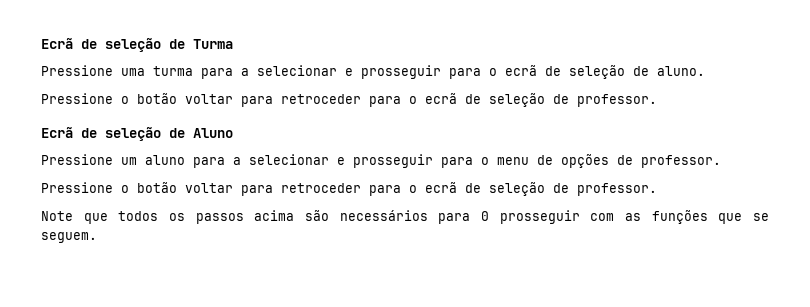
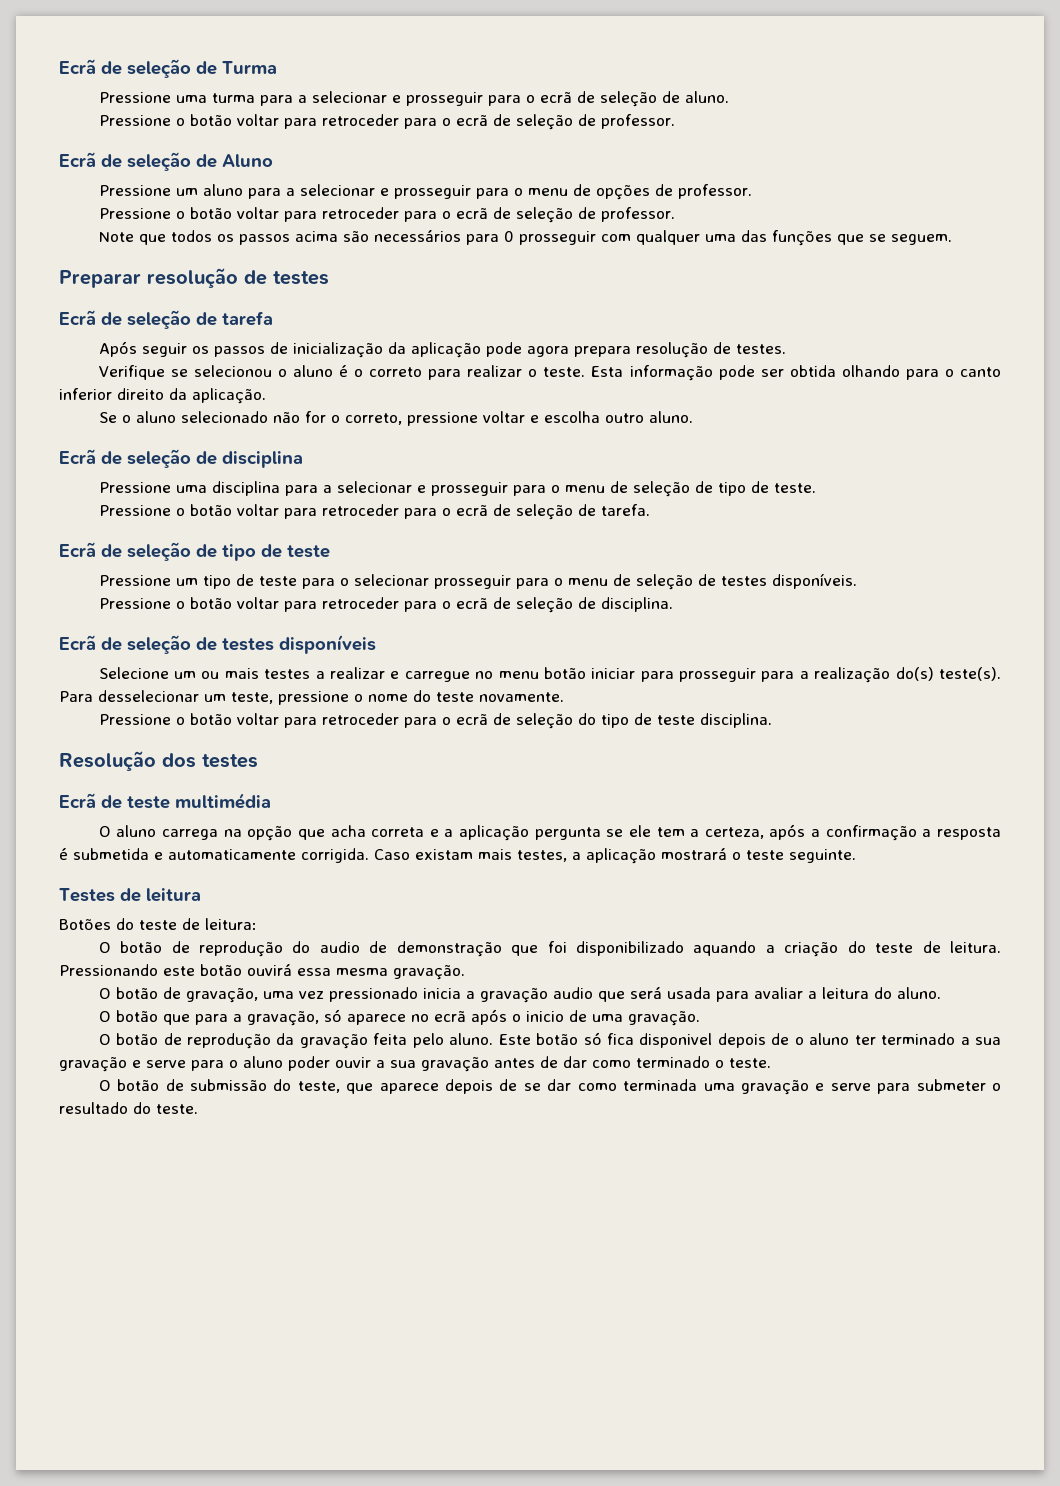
[625,213,641,221] as -> [635,230,767,245] qualquer uma das
(97, 237) none -> [59,268,329,288] [59,310,273,329] [98,341,786,358] [98,365,1001,381] [59,388,266,404] [98,411,693,426] [59,449,303,468] [98,481,816,497] [98,504,650,520] [59,542,330,561] [98,573,857,590] [98,597,673,613] [59,635,376,654] [98,667,1001,683] [59,690,564,705] [98,713,772,729] [59,751,258,771] [59,793,271,809] [98,824,1001,841] [59,848,856,864] [59,888,201,902] [59,918,257,930] [98,941,1002,957] [59,964,465,980] [98,987,941,1003] [98,1009,700,1026] [98,1032,1002,1049] [59,1056,771,1072] [98,1079,1001,1095] [59,1102,198,1114] // Preparar resolução de testes // Ecrã de seleção de tarefa // Após seguir os passos de inicialização da aplicação pode agora prepara resolução de testes. // Verifique se selecionou o aluno é o correto para realizar o teste. Esta informação pode ser obtida olhando para o canto inferior direito da aplicação. // Se o aluno selecionado não for o correto, pressione voltar e escolha outro aluno. // Ecrã de seleção de disciplina // Pressione uma disciplina para a selecionar e prosseguir para o menu de seleção de tipo de teste. // Pressione o botão voltar para retroceder para o ecrã de seleção de tarefa. // Ecrã de seleção de tipo de teste // Pressione um tipo de teste para o selecionar prosseguir para o menu de seleção de testes disponíveis. // Pressione o botão voltar para retroceder para o ecrã de seleção de disciplina. // Ecrã de seleção de testes disponíveis // Selecione um ou mais testes a realizar e carregue no menu botão iniciar para prosseguir para a realização do(s) teste(s). Para desselecionar um teste, pressione o nome do teste novamente. // Pressione o botão voltar para retroceder para o ecrã de seleção do tipo de teste disciplina. // Resolução dos testes // Ecrã de teste multimédia // O aluno carrega na opção que acha correta e a aplicação pergunta se ele tem a certeza, após a confirmação a resposta é submetida e automaticamente corrigida. Caso existam mais testes, a aplicação mostrará o teste seguinte. // Testes de leitura // Botões do teste de leitura: // O botão de reprodução do audio de demonstração que foi disponibilizado aquando a criação do teste de leitura. Pressionando este botão ouvirá essa mesma gravação. // O botão de gravação, uma vez pressionado inicia a gravação audio que será usada para avaliar a leitura do aluno. // O botão que para a gravação, só aparece no ecrã após o inicio de uma gravação. // O botão de reprodução da gravação feita pelo aluno. Este botão só fica disponivel depois de o aluno ter terminado a sua gravação e serve para o aluno poder ouvir a sua gravação antes de dar como terminado o teste. // O botão de submissão do teste, que aparece depois de se dar como terminada uma gravação e serve para submeter o resultado do teste.

